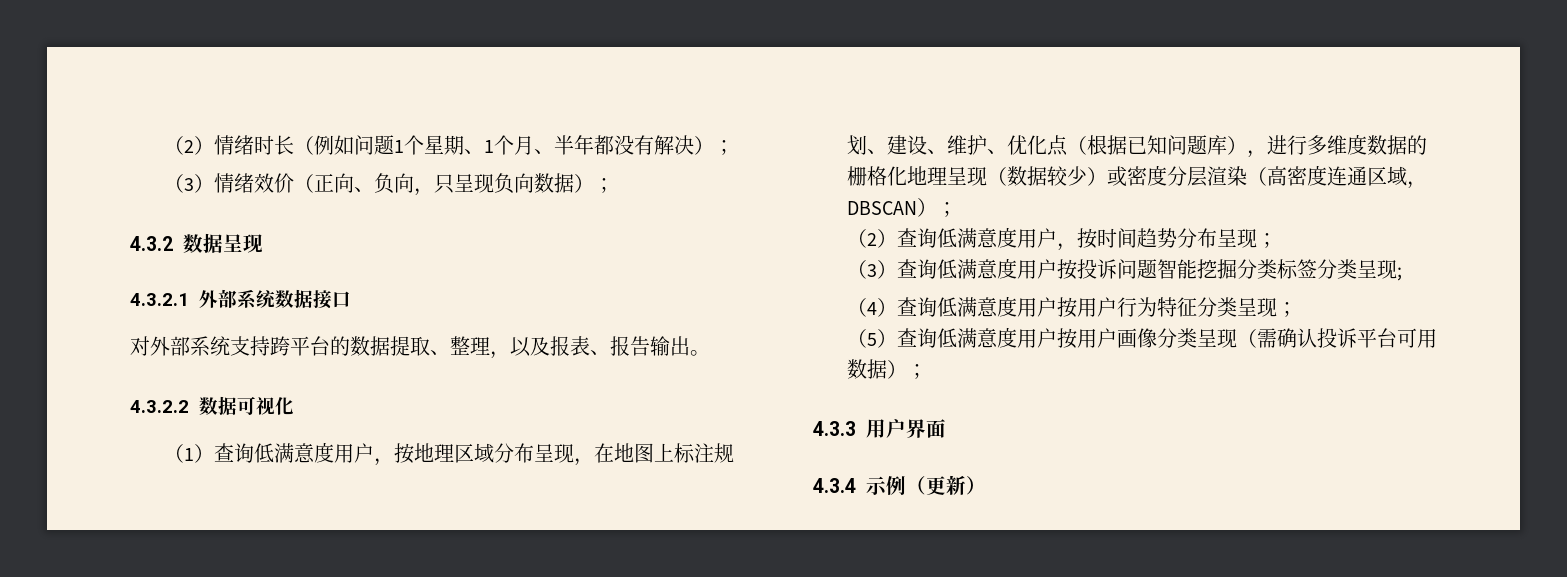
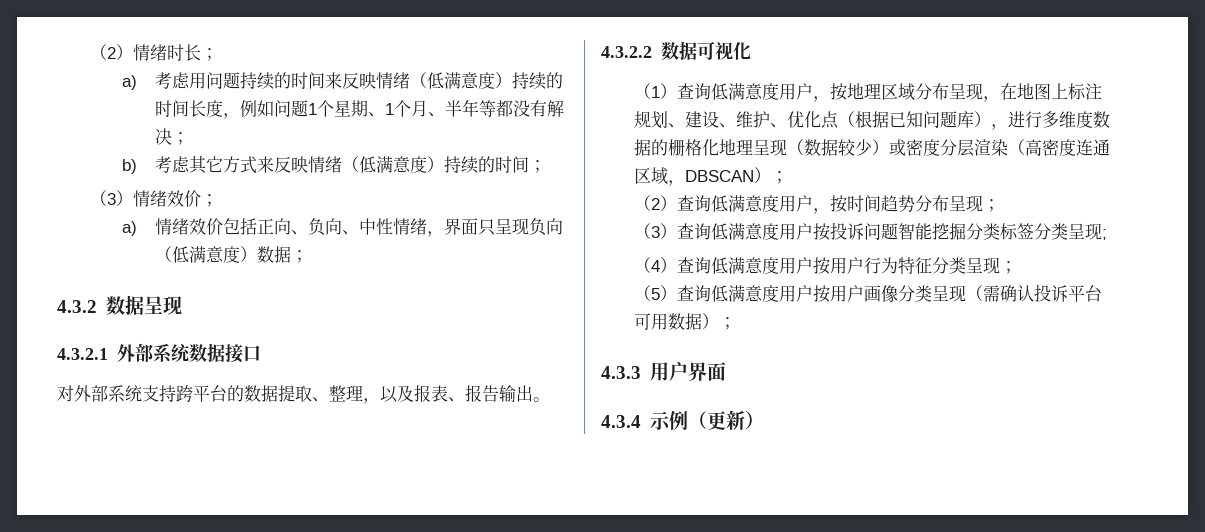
[294,136,315,155] （ -> [200,48,218,61] [122,72,563,90] [154,100,240,119] ； // a)考虑用问题持续的时间来反映情绪（低满意度）持续的时间长度，
(595, 145) none -> [478,100,496,117] 等
[694,136,715,155] ） -> [171,132,189,145] [122,155,529,174] ； // b)考虑其它方式来反映情绪（低满意度）持续的时间
[294,173,595,196] （正向、负向，只呈现负向数据） -> [200,194,218,207] [122,218,563,237] [154,246,291,263] ； // a)情绪效价包括正向、负向、中性情绪，界面只呈现负向（低满意度）数据

